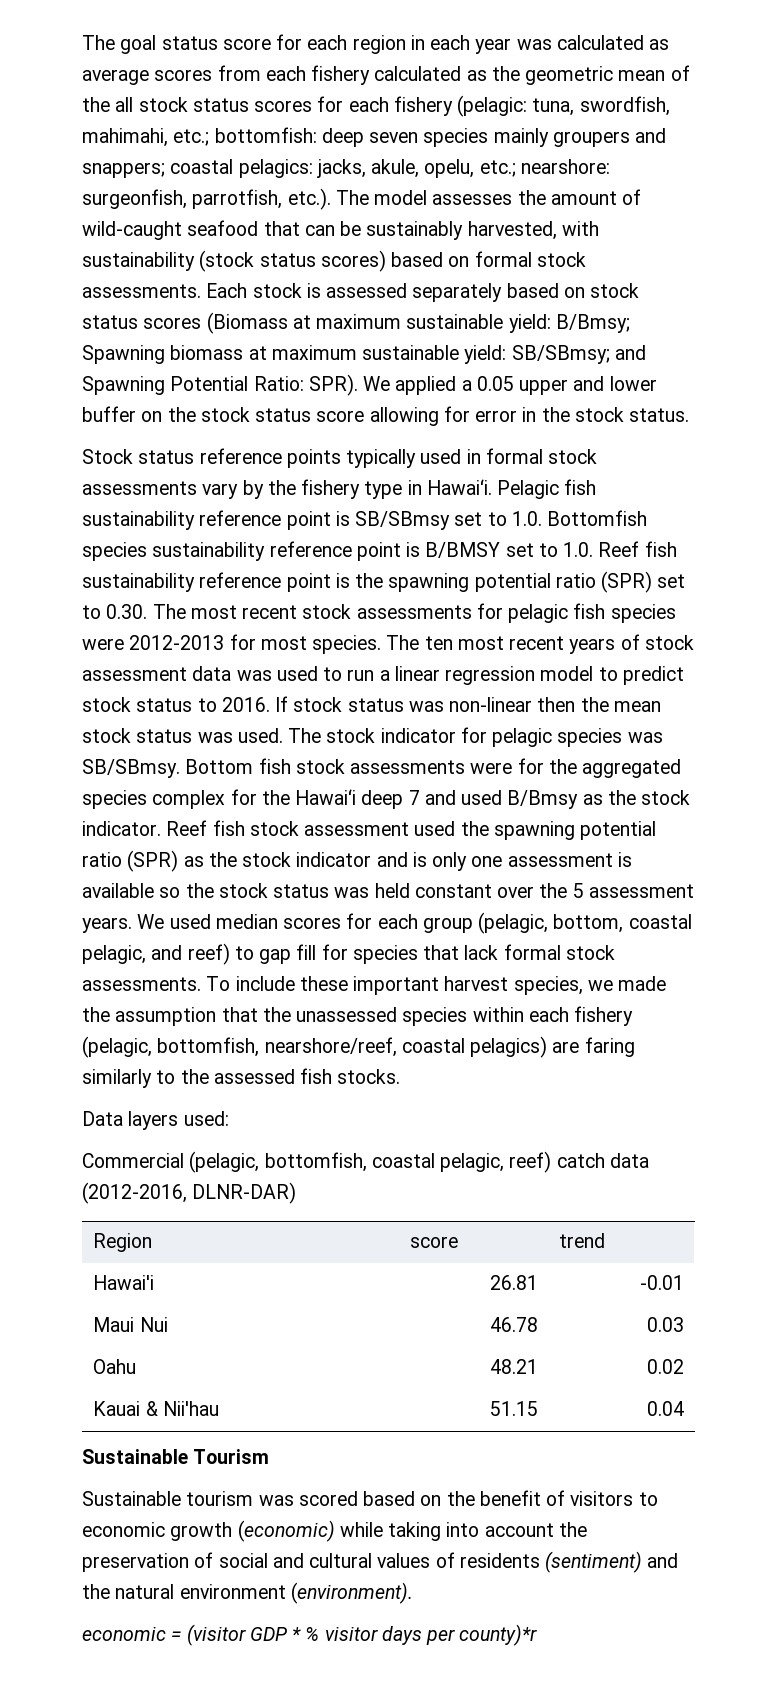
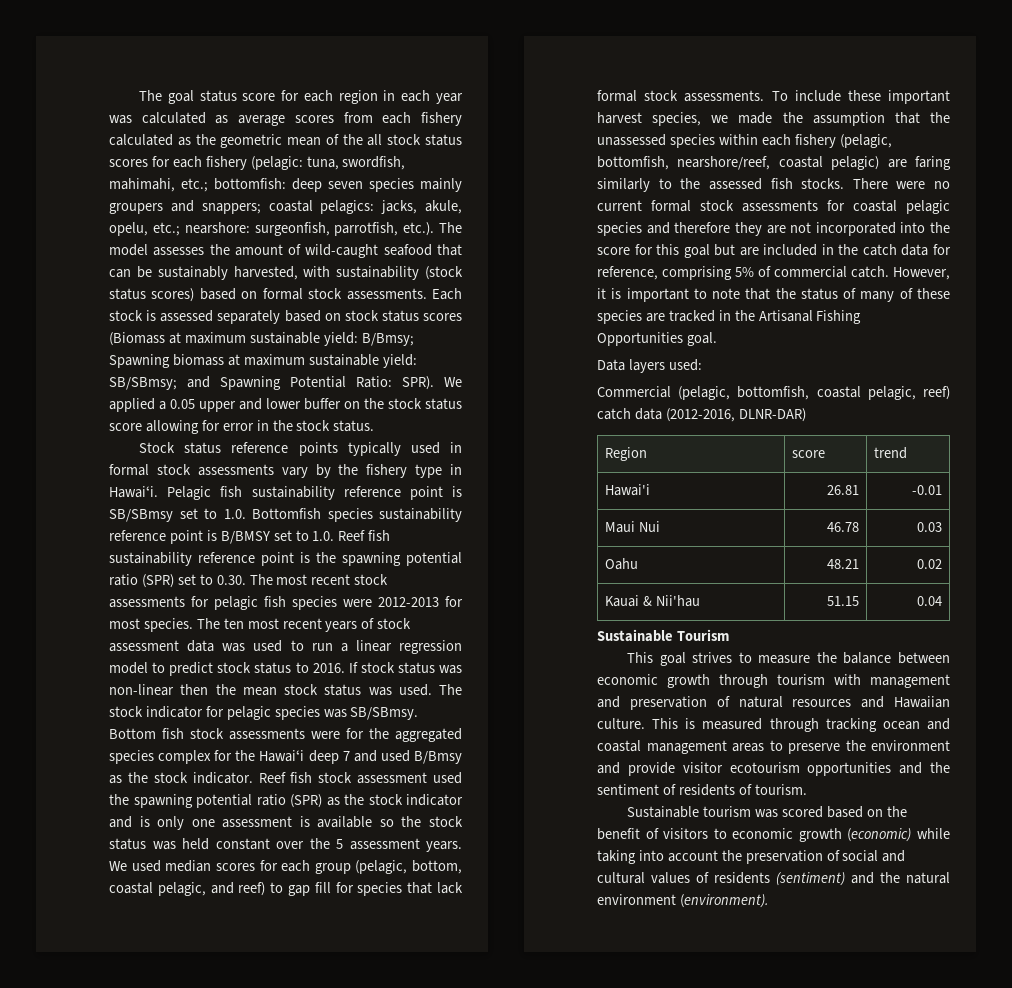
[470,1036,548,1058] pelagics) -> [831,156,880,170] pelagic)
(401, 1076) none -> [852,178,950,189] [597,200,950,214] [597,222,950,236] [597,244,951,258] [597,266,950,280] [597,288,950,302] [597,310,862,324] [597,332,717,346] There were no current formal stock assessments for coastal pelagic species and therefore they are not incorporated into the score for this goal but are included in the catch data for reference, comprising 5% of commercial catch. However, it is important to note that the status of many of these species are tracked in the Artisanal Fishing Opportunities goal.
(270, 1456) none -> [627,652,950,666] [597,674,950,688] [597,696,950,710] [597,718,950,732] [597,740,950,754] [597,762,950,776] [597,784,807,796] // This goal strives to measure the balance between economic growth through tourism with management and preservation of natural resources and Hawaiian culture. This is measured through tracking ocean and coastal management areas to preserve the environment and provide visitor ecotourism opportunities and the sentiment of residents of tourism.
[82,1624,538,1646] // economic = (visitor GDP * % visitor days per county)*r -> (769, 901) none

